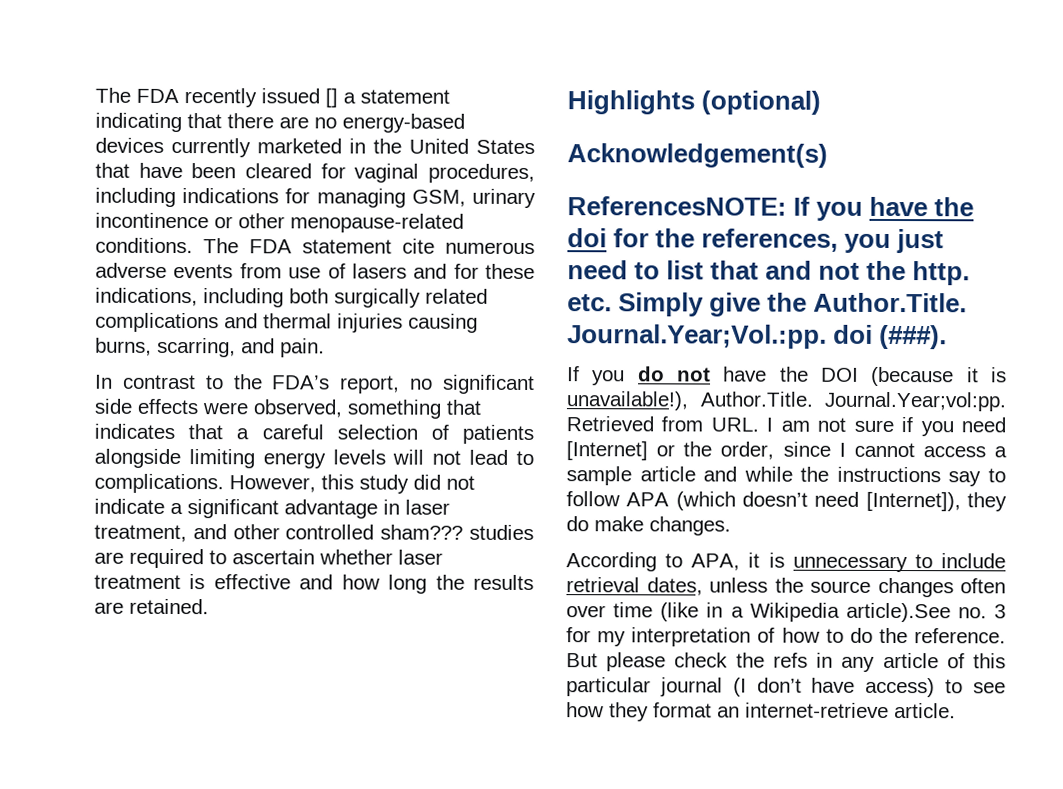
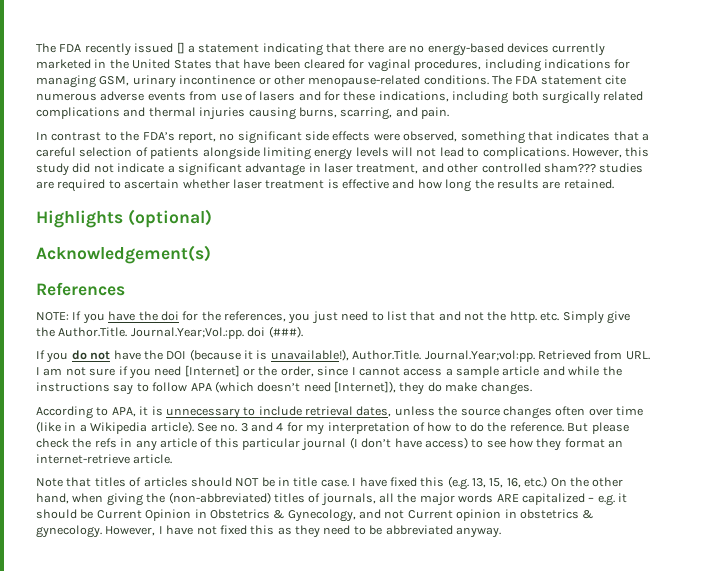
[567,196,787,216] ReferencesNOTE: -> [36,282,125,296] [36,312,69,321] References // NOTE:
[845,602,1006,623] article).See no. 3 -> [150,421,284,433] article). See no. 3 and 4
(956, 711) none -> [36,476,624,490] [36,492,627,506] [36,509,594,522] [36,525,501,538] // Note that titles of articles should NOT be in title case. I have fixed this (e.g. 13, 15, 16, etc.) On the other hand, when giving the (non-abbreviated) titles of journals, all the major words ARE capitalized – e.g. it should be Current Opinion in Obstetrics & Gynecology, and not Current opinion in obstetrics & gynecology. However, I have not fixed this as they need to be abbreviated anyway.

